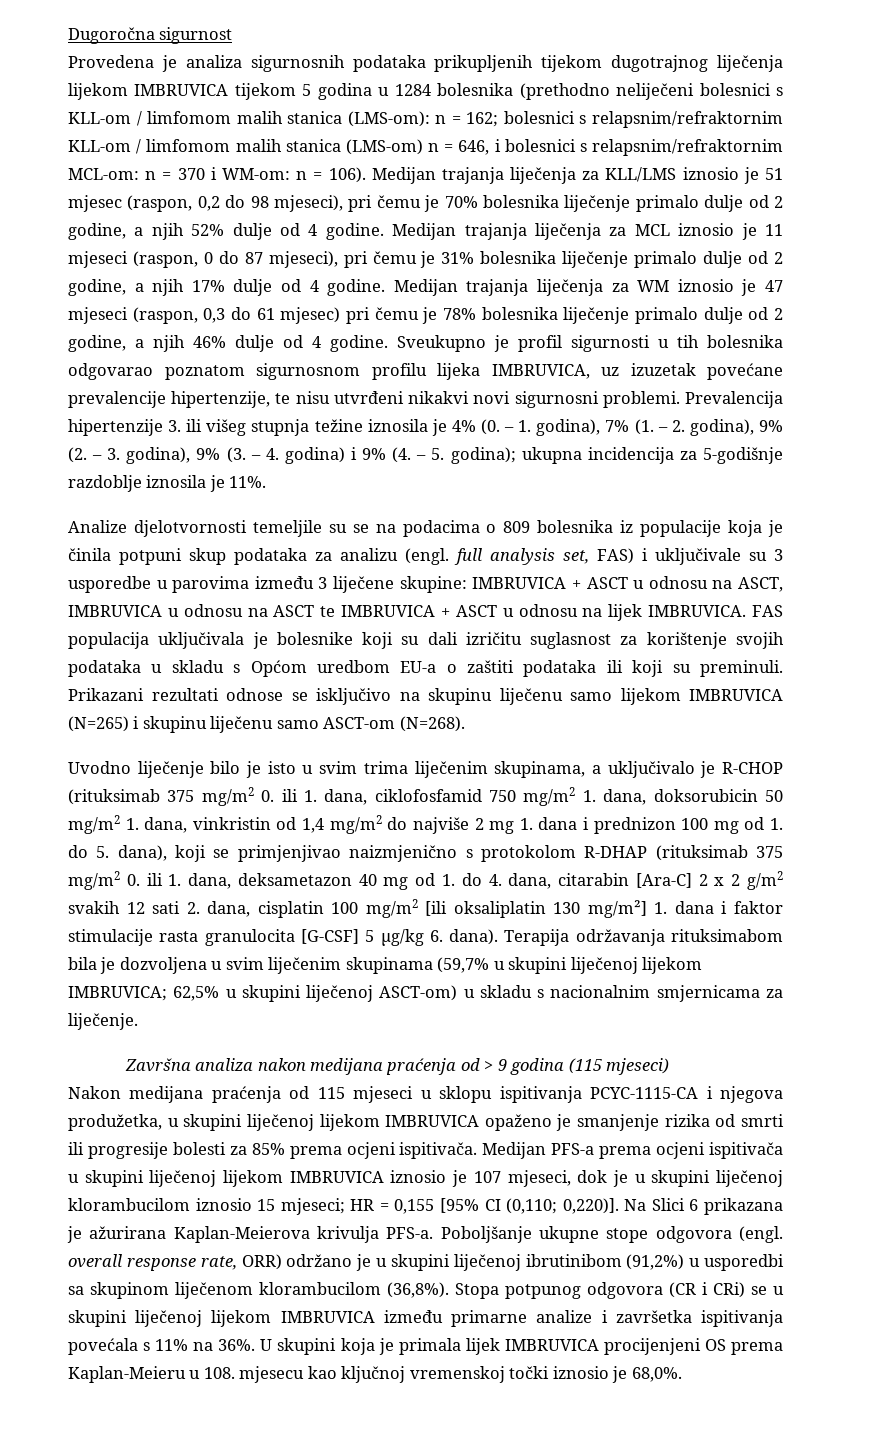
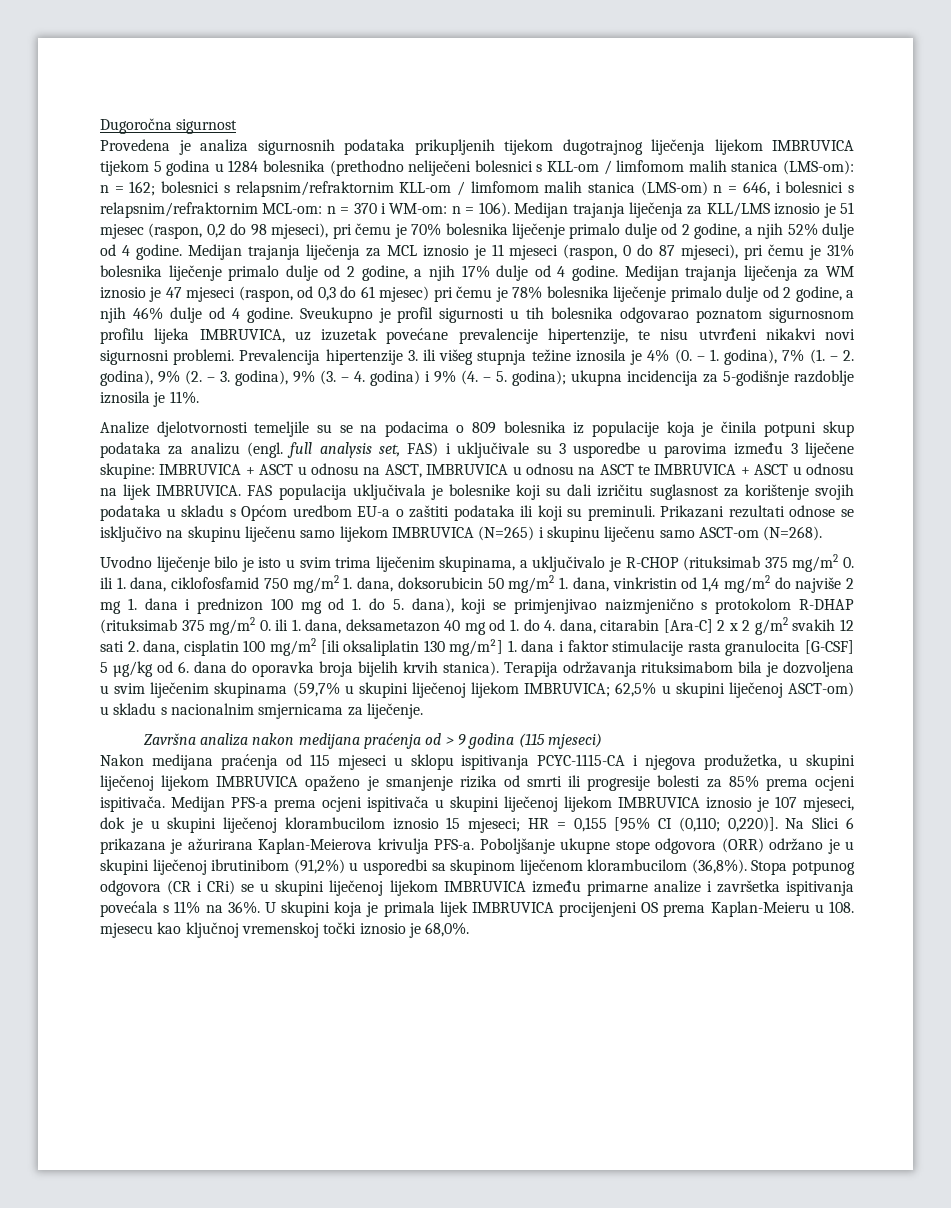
(198, 315) none -> [297,286,314,298] od
[429,929,499,945] 6. dana). -> [156,661,499,677] od 6. dana do oporavka broja bijelih krvih stanica).
[739,1226,784,1243] [68,1254,282,1271] (engl. overall response rate, ORR) -> [721,838,764,853] (ORR)

